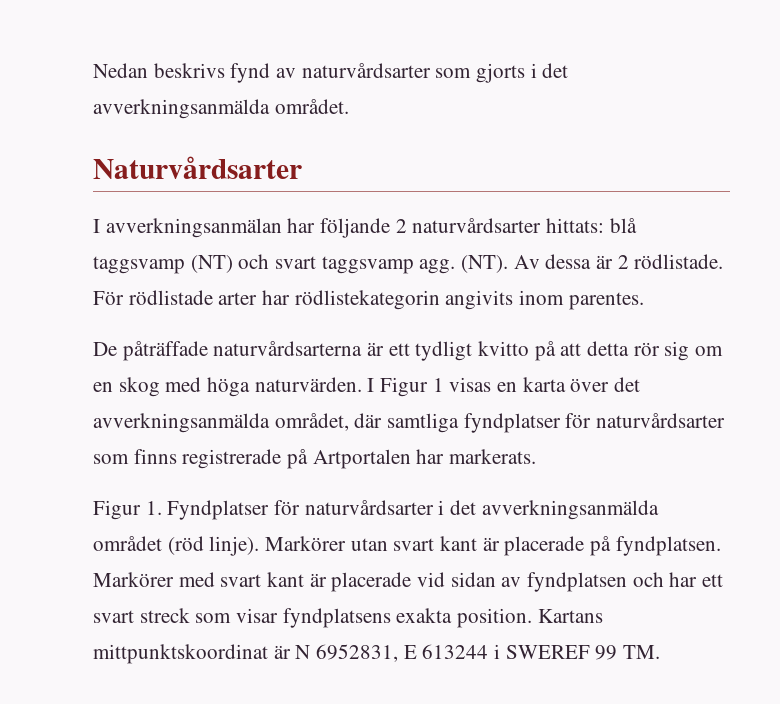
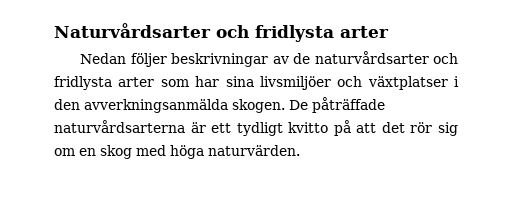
[93,63,569,83] [93,99,349,119] [93,156,302,179] [93,218,637,238] [93,254,724,274] [93,290,644,310] Nedan beskrivs fynd av naturvårdsarter som gjorts i det avverkningsanmälda området. // Naturvårdsarter // I avverkningsanmälan har följande 2 naturvårdsarter hittats: blå taggsvamp (NT) och svart taggsvamp agg. (NT). Av dessa är 2 rödlistade. För rödlistade arter har rödlistekategorin angivits inom parentes. // -> [54,23,389,42] [80,51,458,67] [54,76,459,90] [54,99,285,113] Naturvårdsarter och fridlysta arter // Nedan följer beskrivningar av de naturvårdsarter och fridlysta arter som har sina livsmiljöer och växtplatser i den avverkningsanmälda skogen.
[587,341,630,356] detta -> [381,122,405,133] det
[367,377,641,397] [93,413,726,433] [93,449,537,469] [93,500,659,520] [93,536,721,556] [93,572,724,592] [93,608,603,628] [93,644,661,664] I Figur 1 visas en karta över det avverkningsanmälda området, där samtliga fyndplatser för naturvårdsarter som finns registrerade på Artportalen har markerats. // Figur 1. Fyndplatser för naturvårdsarter i det avverkningsanmälda området (röd linje). Markörer utan svart kant är placerade på fyndplatsen. Markörer med svart kant är placerade vid sidan av fyndplatsen och har ett svart streck som visar fyndplatsens exakta position. Kartans mittpunktskoordinat är N 6952831, E 613244 i SWEREF 99 TM. -> (300, 150) none

